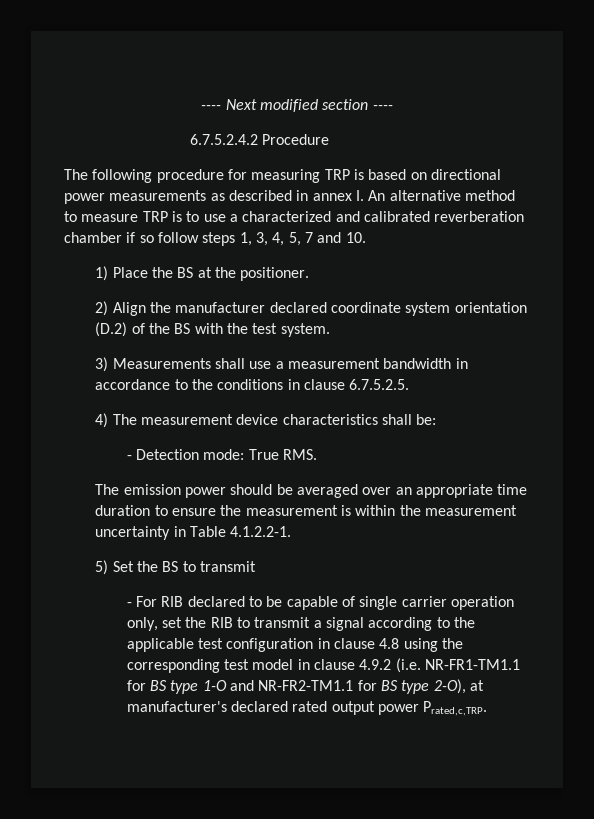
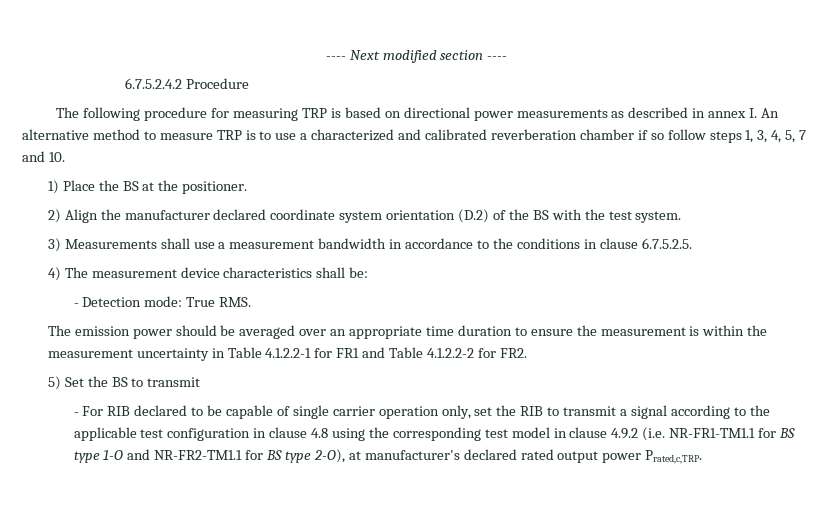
[230,526,292,537] 4.1.2.2-1. -> [265,347,527,358] 4.1.2.2-1 for FR1 and Table 4.1.2.2-2 for FR2.

